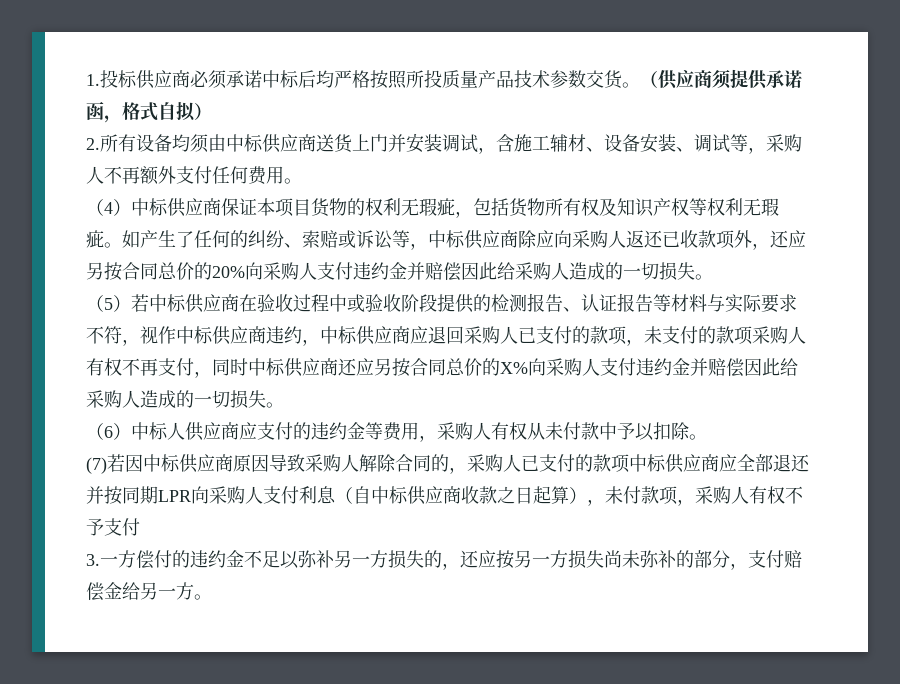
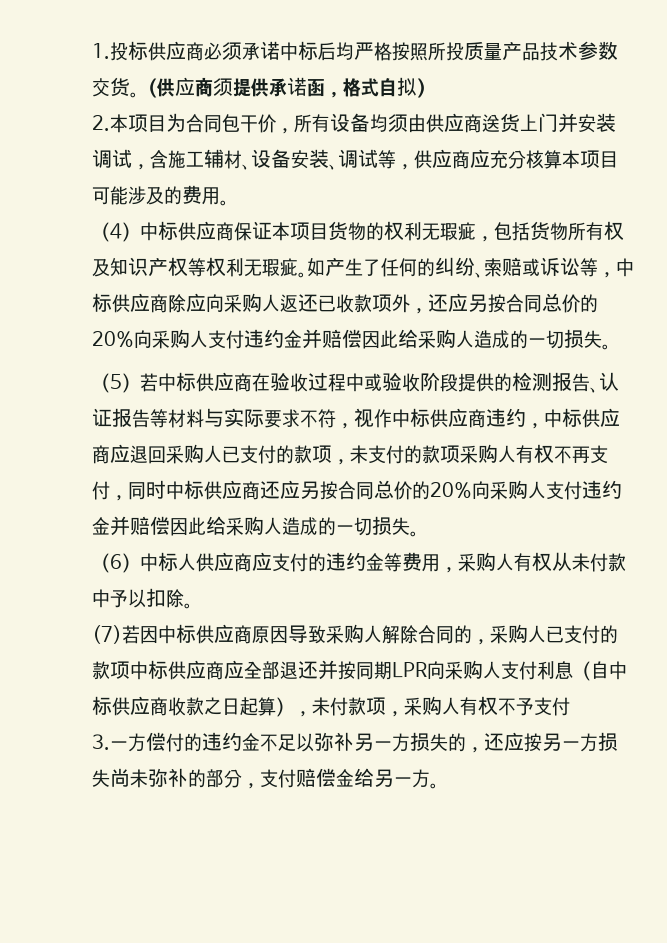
(100, 144) none -> [110,113,294,134] 本项目为合同包干价，
[226,134,263,152] 中标 -> (426, 123) none
[766,134,802,152] [86,166,248,185] 采购人不再额外支付任何 -> [414,149,618,169] [92,186,182,205] 供应商应充分核算本项目可能涉及的
[500,362,528,374] X% -> [430,482,472,498] 20%

